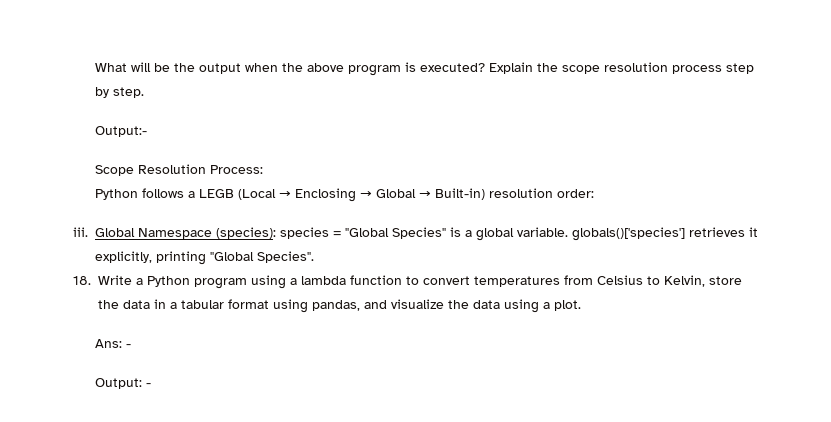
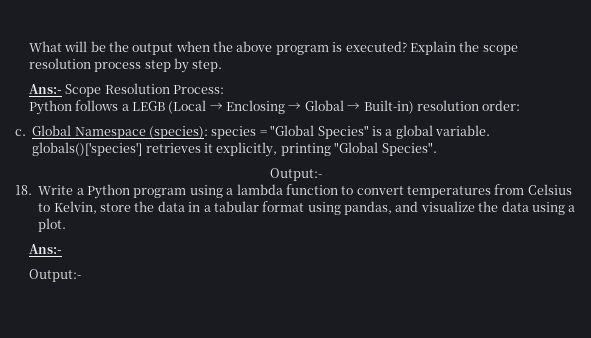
[94,126,147,137] Output:- // -> [28,84,62,94] Ans:-
[73,227,88,237] iii. -> [15,129,26,136] c.
(314, 257) none -> [269,168,322,181] // Output:-
[94,339,131,348] [94,378,151,389] Ans: - // Output: - -> [28,244,62,254] [28,269,81,282] Ans:- // Output:-

